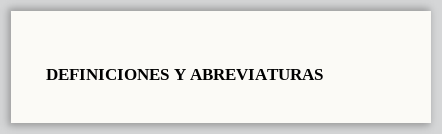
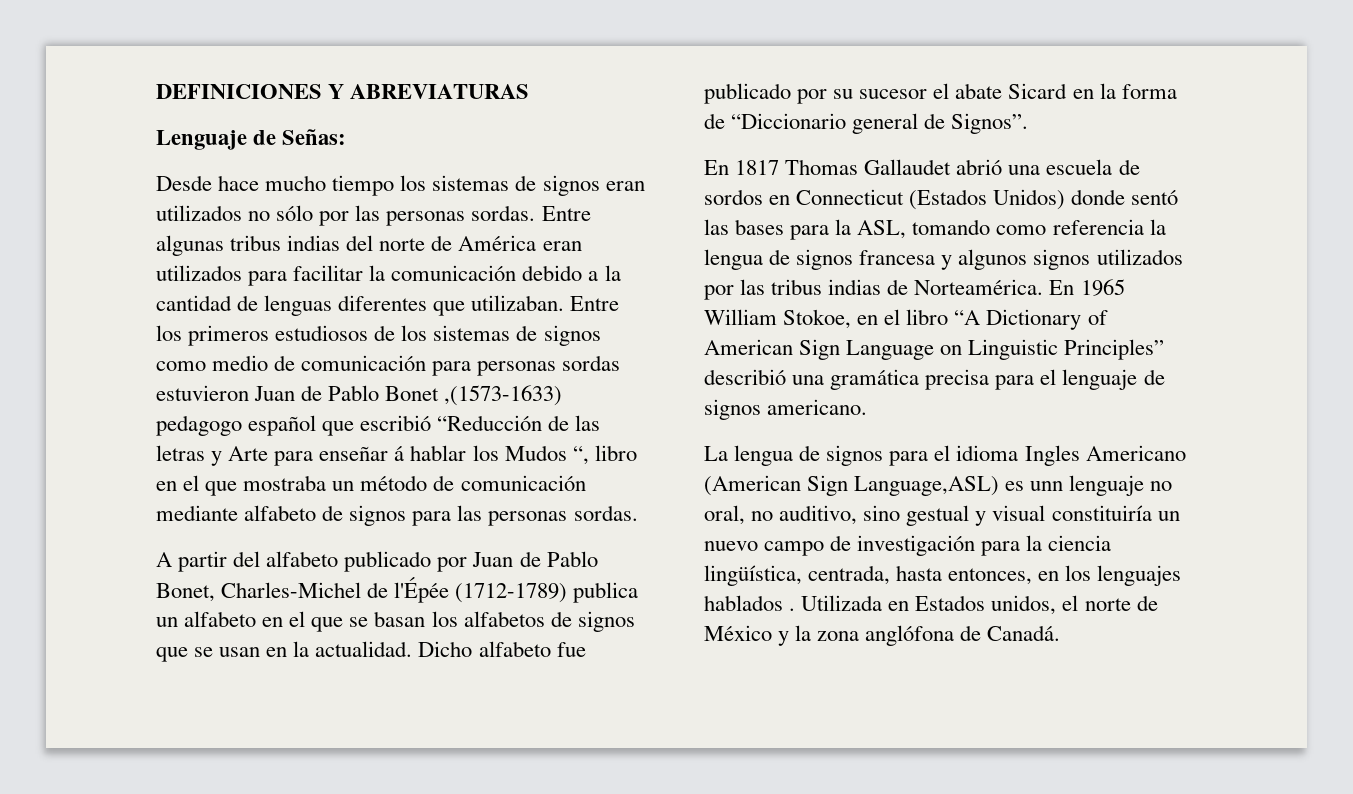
(324, 74) none -> [156,129,347,150] [156,175,645,196] [156,205,591,226] [156,235,582,256] [156,265,621,286] [156,295,620,316] [156,325,601,346] [156,355,621,376] [156,385,563,406] [156,415,601,436] [156,445,637,466] [156,475,586,496] [156,505,638,526] [156,551,598,572] [156,577,639,603] [156,611,635,632] [156,641,586,662] [704,83,1177,104] [704,113,1029,134] [704,159,1140,175] [704,189,1179,210] [704,219,1166,240] [704,249,1183,270] [704,279,1125,300] [704,309,1108,330] [704,339,1165,360] [704,369,1165,390] [704,399,868,420] [704,445,1186,466] [704,475,1173,496] [704,505,1180,526] [704,535,1112,556] [704,565,1182,586] [704,595,1158,615] [704,625,1061,646] // Lenguaje de Señas: // Desde hace mucho tiempo los sistemas de signos eran utilizados no sólo por las personas sordas. Entre algunas tribus indias del norte de América eran utilizados para facilitar la comunicación debido a la cantidad de lenguas diferentes que utilizaban. Entre los primeros estudiosos de los sistemas de signos como medio de comunicación para personas sordas estuvieron Juan de Pablo Bonet ,(1573-1633) pedagogo español que escribió “Reducción de las letras y Arte para enseñar á hablar los Mudos “, libro en el que mostraba un método de comunicación mediante alfabeto de signos para las personas sordas. // A partir del alfabeto publicado por Juan de Pablo Bonet, Charles-Michel de l'Épée (1712-1789) publica un alfabeto en el que se basan los alfabetos de signos que se usan en la actualidad. Dicho alfabeto fue publicado por su sucesor el abate Sicard en la forma de “Diccionario general de Signos”. // En 1817 Thomas Gallaudet abrió una escuela de sordos en Connecticut (Estados Unidos) donde sentó las bases para la ASL, tomando como referencia la lengua de signos francesa y algunos signos utilizados por las tribus indias de Norteamérica. En 1965 William Stokoe, en el libro “A Dictionary of American Sign Language on Linguistic Principles” describió una gramática precisa para el lenguaje de signos americano. // La lengua de signos para el idioma Ingles Americano (American Sign Language,ASL) es unn lenguaje no oral, no auditivo, sino gestual y visual constituiría un nuevo campo de investigación para la ciencia lingüística, centrada, hasta entonces, en los lenguajes hablados . Utilizada en Estados unidos, el norte de México y la zona anglófona de Canadá.

